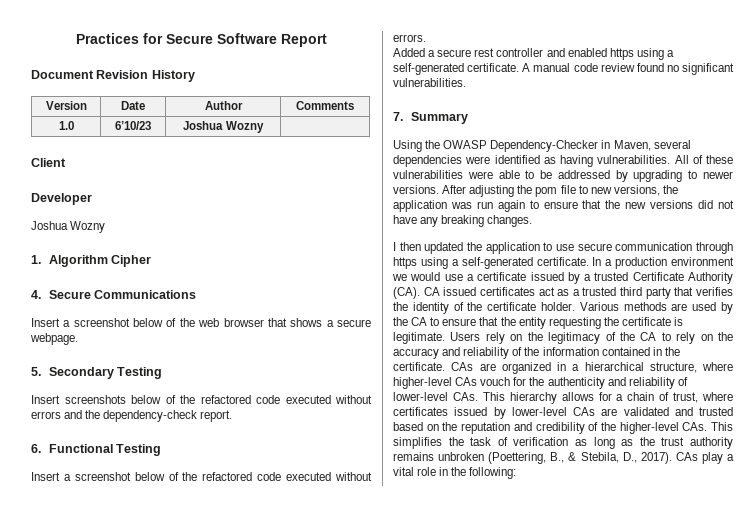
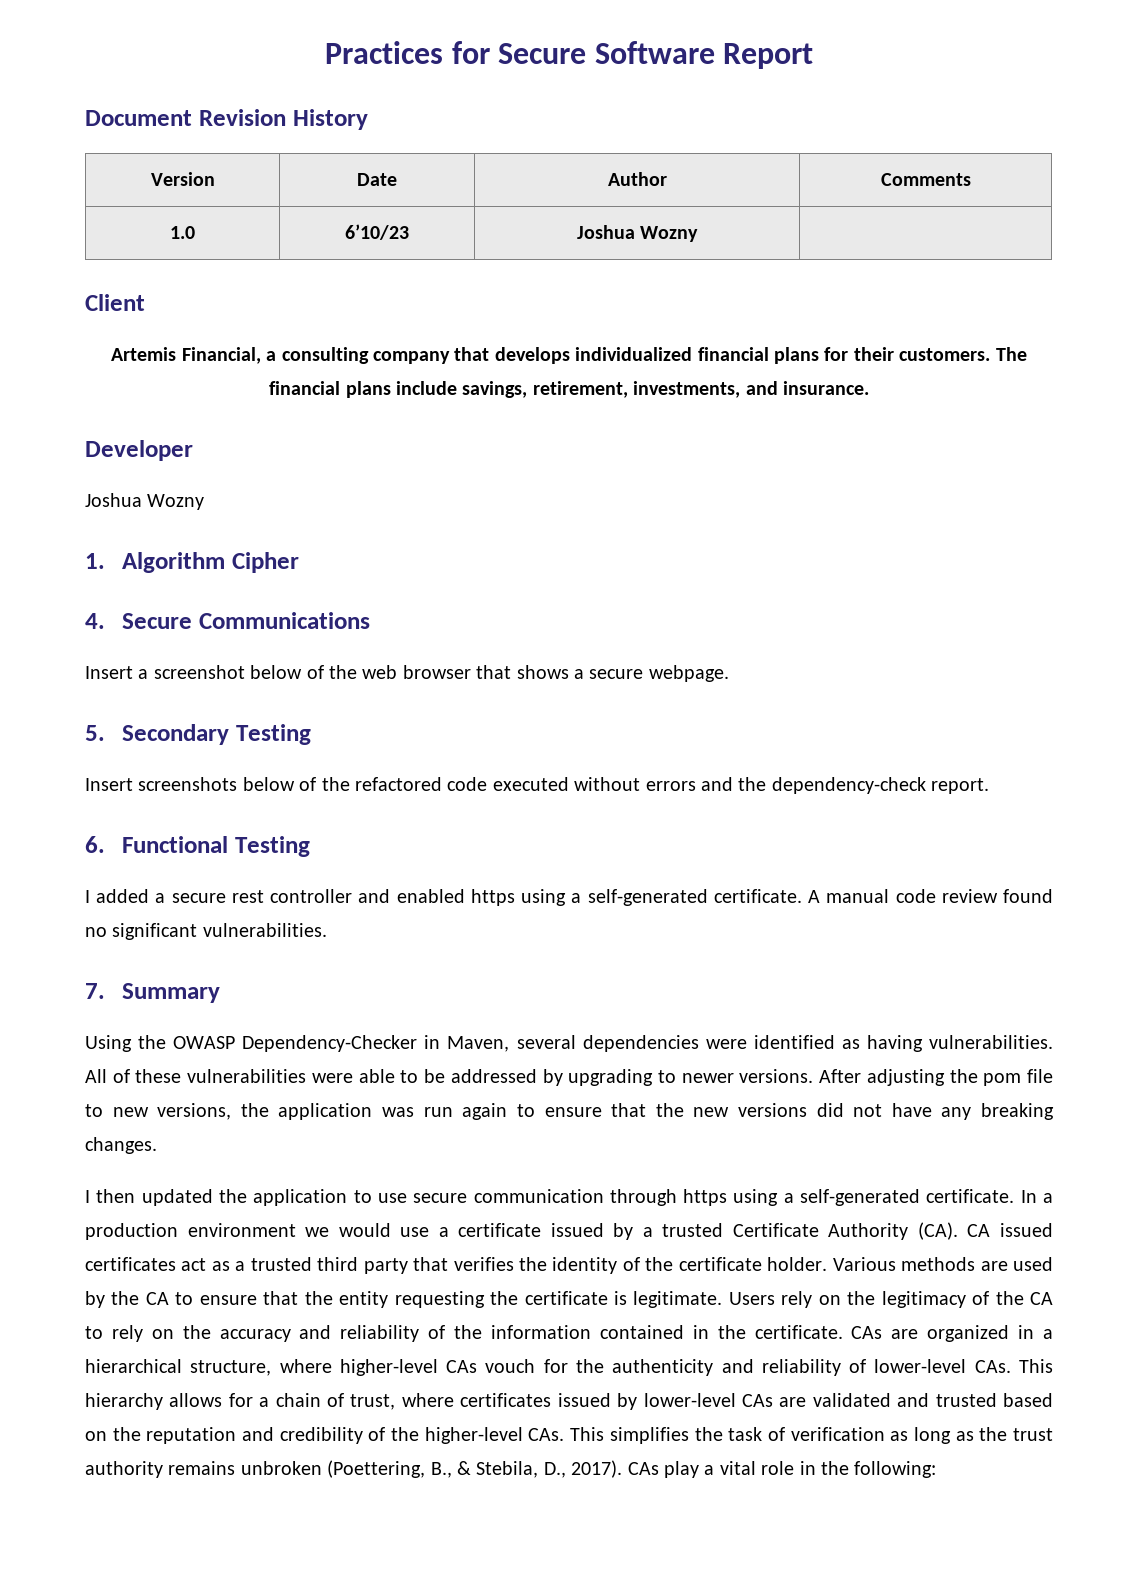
(66, 162) none -> [111,347,1027,364] [269,381,869,398] // Artemis Financial, a consulting company that develops individualized financial plans for their customers. The financial plans include savings, retirement, investments, and insurance.
[31,472,372,481] [393,34,426,42] [393,48,425,57] Insert a screenshot below of the refactored code executed without errors. // Added -> [85,889,150,903] I added

